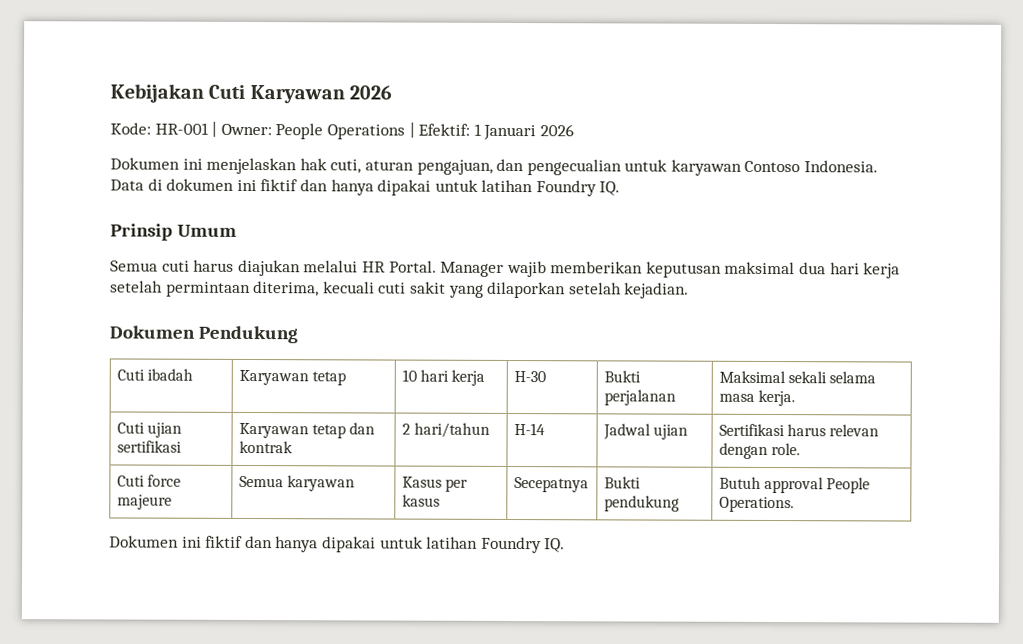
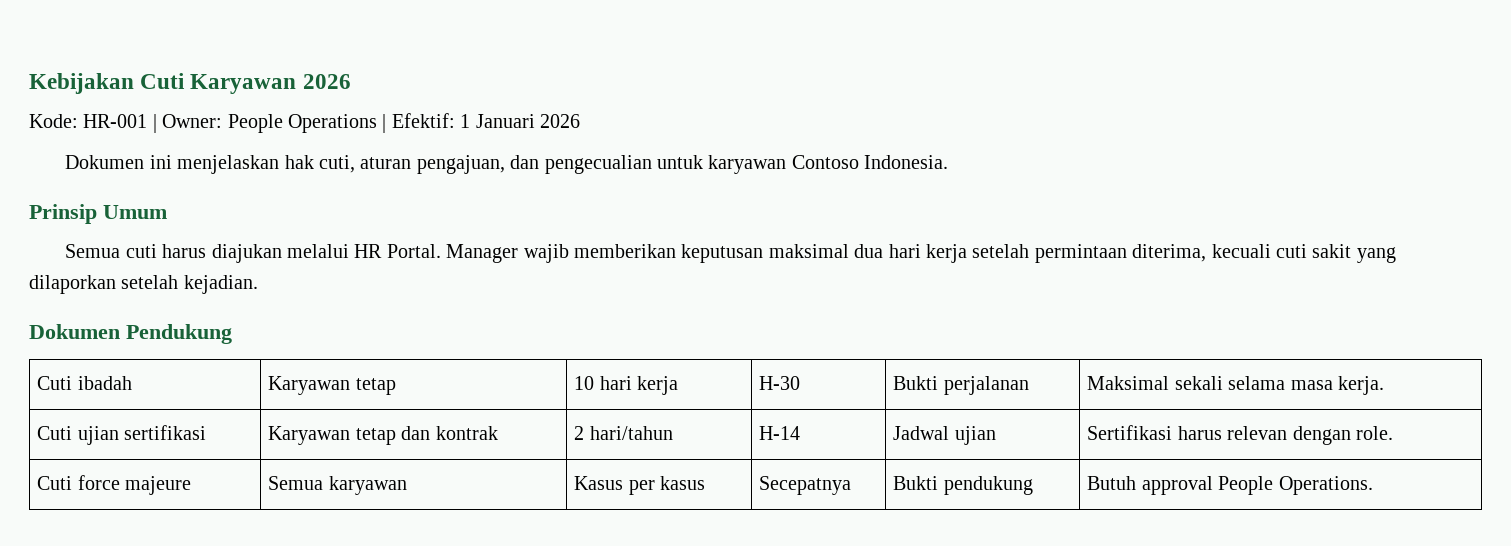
[110,178,621,197] Data di dokumen ini fiktif dan hanya dipakai untuk latihan Foundry IQ. -> (949, 162) none
[109,535,566,554] // Dokumen ini fiktif dan hanya dipakai untuk latihan Foundry IQ. -> (1373, 485) none

